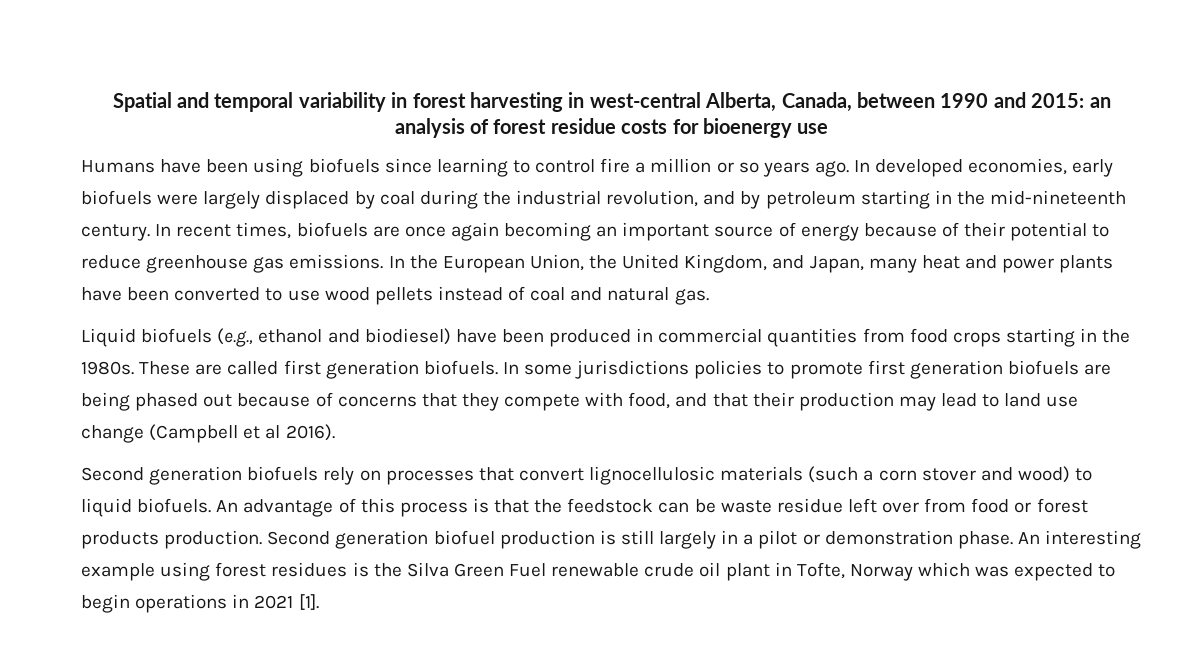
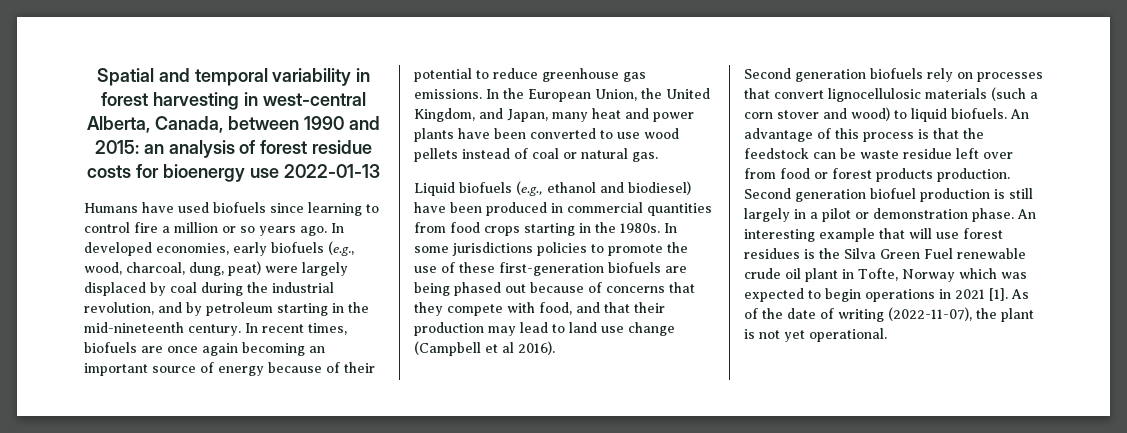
(829, 128) none -> [283,164,380,178] 2022-01-13
[206,158,304,177] been using -> [178,202,209,213] used
(152, 197) none -> [328,241,354,256] [84,261,261,276] (e.g., wood, charcoal, dung, peat)
[570,287,603,301] and -> [563,152,577,159] or
[139,360,498,379] These are called first generation biofuels. -> (660, 228) none
[867,360,1003,379] first generation -> [667,242,688,253] [414,262,604,276] the use of these first-generation
[160,562,211,581] using -> [879,228,959,239] that will use
(319, 602) none -> [1011,289,1029,299] [744,307,1034,322] [744,328,887,342] As of the date of writing (2022-11-07), the plant is not yet operational.

